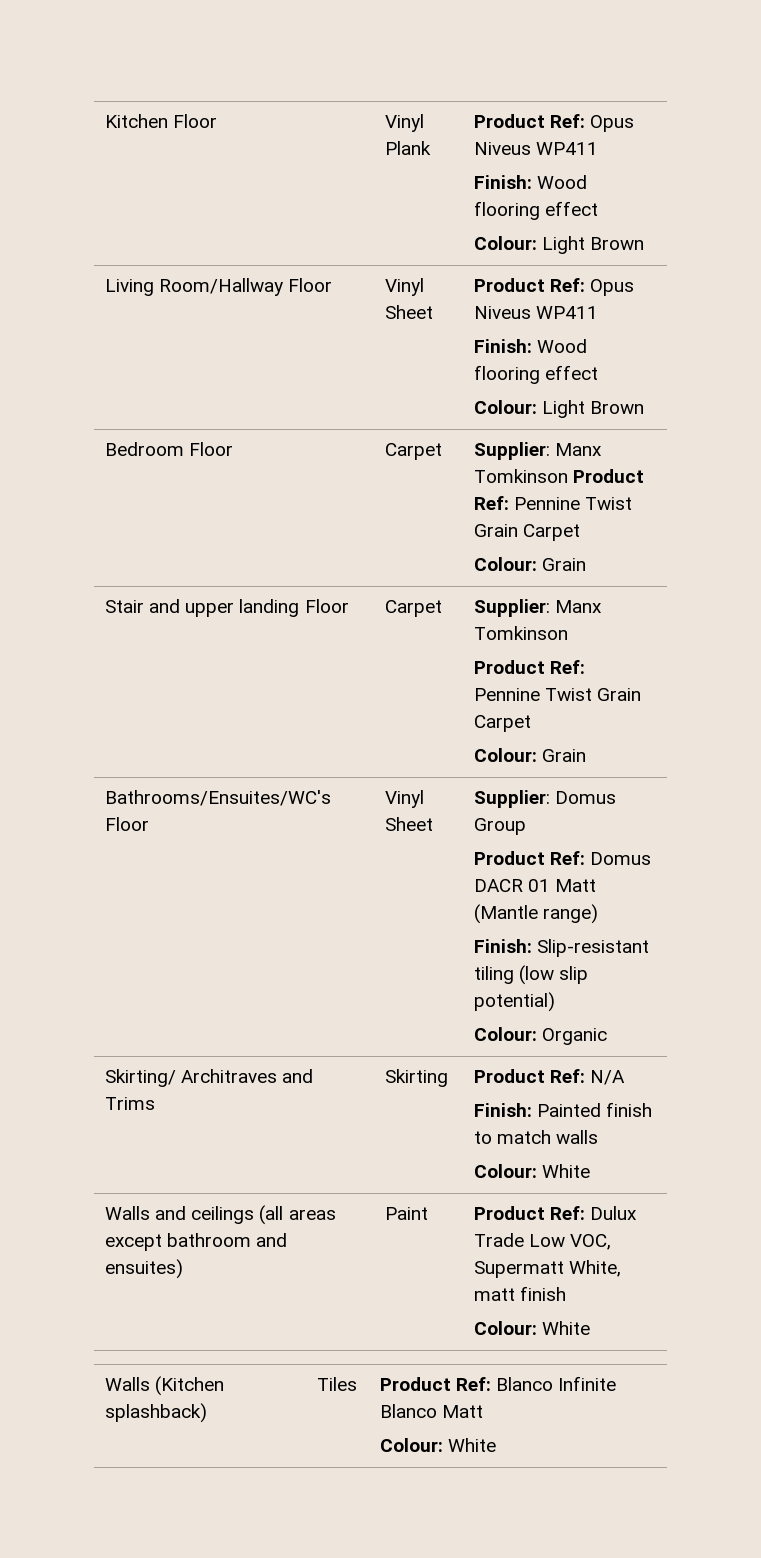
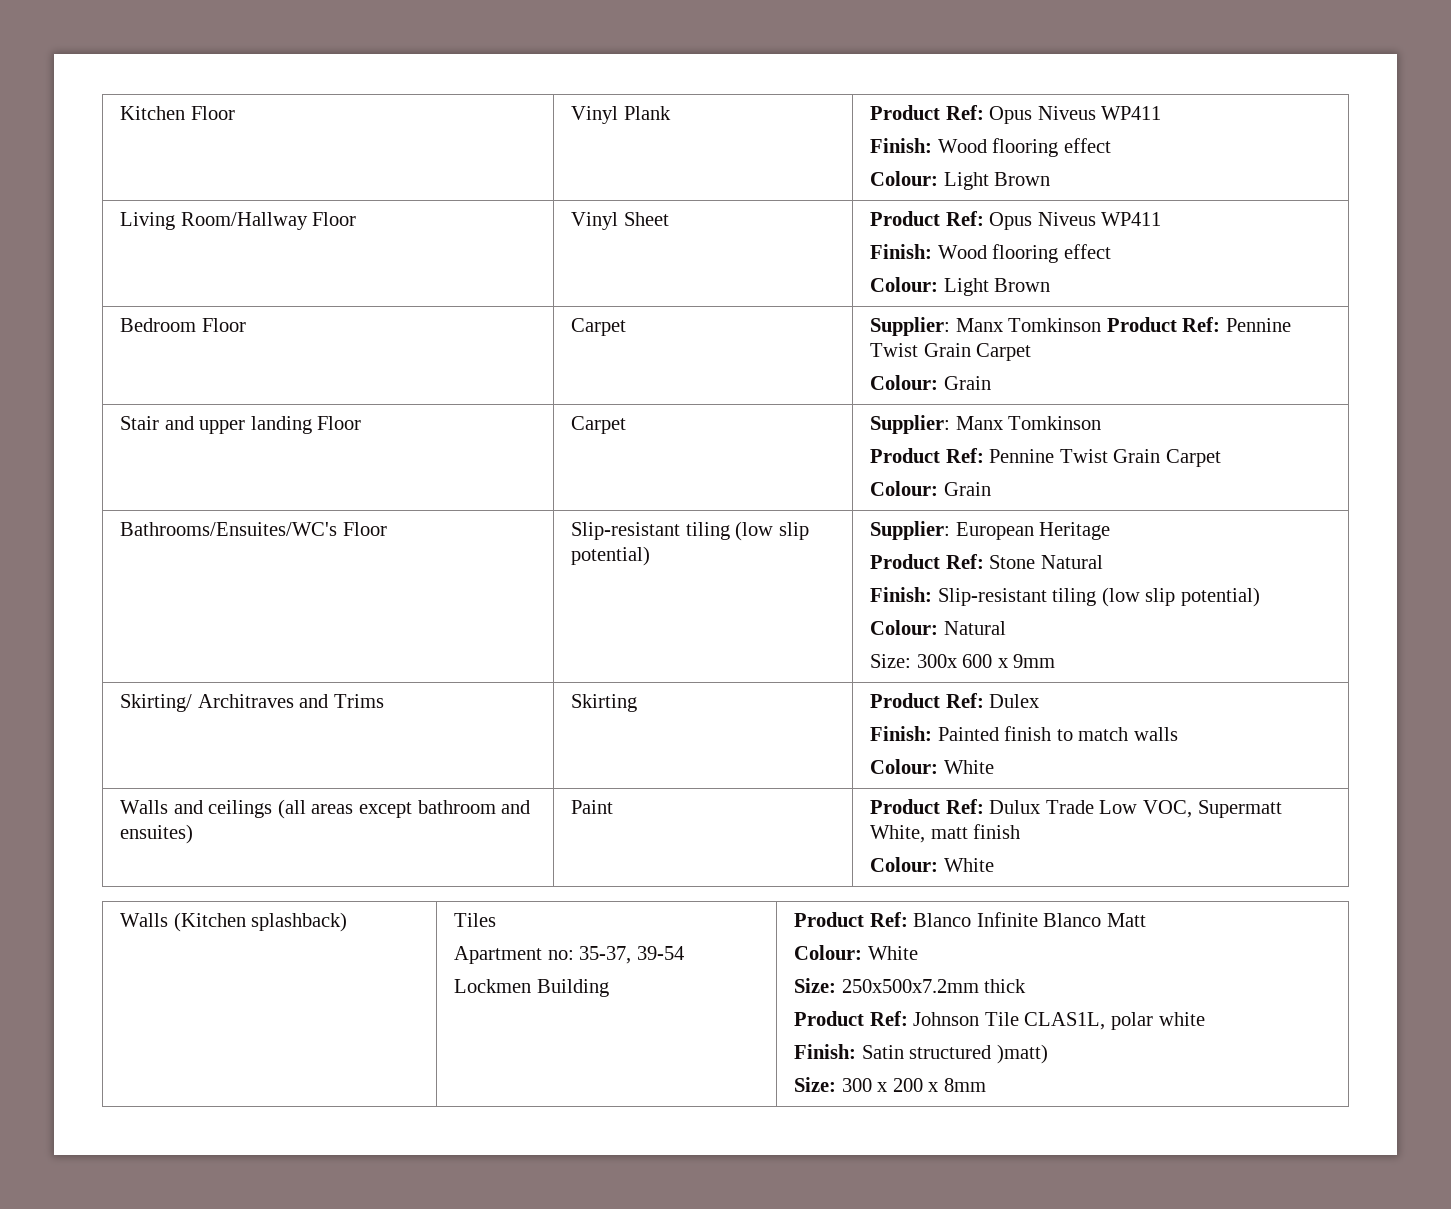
[385,790,425,808] [385,817,434,831] [474,790,617,808] [474,818,527,835] [474,851,652,865] [474,879,597,892] [474,904,599,924] Vinyl Sheet | Supplier: Domus Group // Product Ref: Domus DACR 01 Matt (Mantle range) -> [571,521,809,541] [571,546,651,566] [870,521,1111,540] [870,554,1103,569] Slip-resistant tiling (low slip potential) | Supplier: European Heritage // Product Ref: Stone Natural
[542,1028,608,1045] Organic -> [943,621,1006,635] [870,654,1056,668] Natural // Size: 300x 600 x 9mm
[590,1070,626,1085] N/A -> [989,694,1040,708] Dulex
(358, 1384) none -> [454,946,684,964] [454,979,609,997] // Apartment no: 35-37, 39-54 // Lockmen Building
(497, 1445) none -> [794,978,1027,993] [794,1011,1205,1030] [794,1044,1048,1064] [794,1077,987,1092] // Size: 250x500x7.2mm thick // Product Ref: Johnson Tile CLAS1L, polar white // Finish: Satin structured )matt) // Size: 300 x 200 x 8mm

